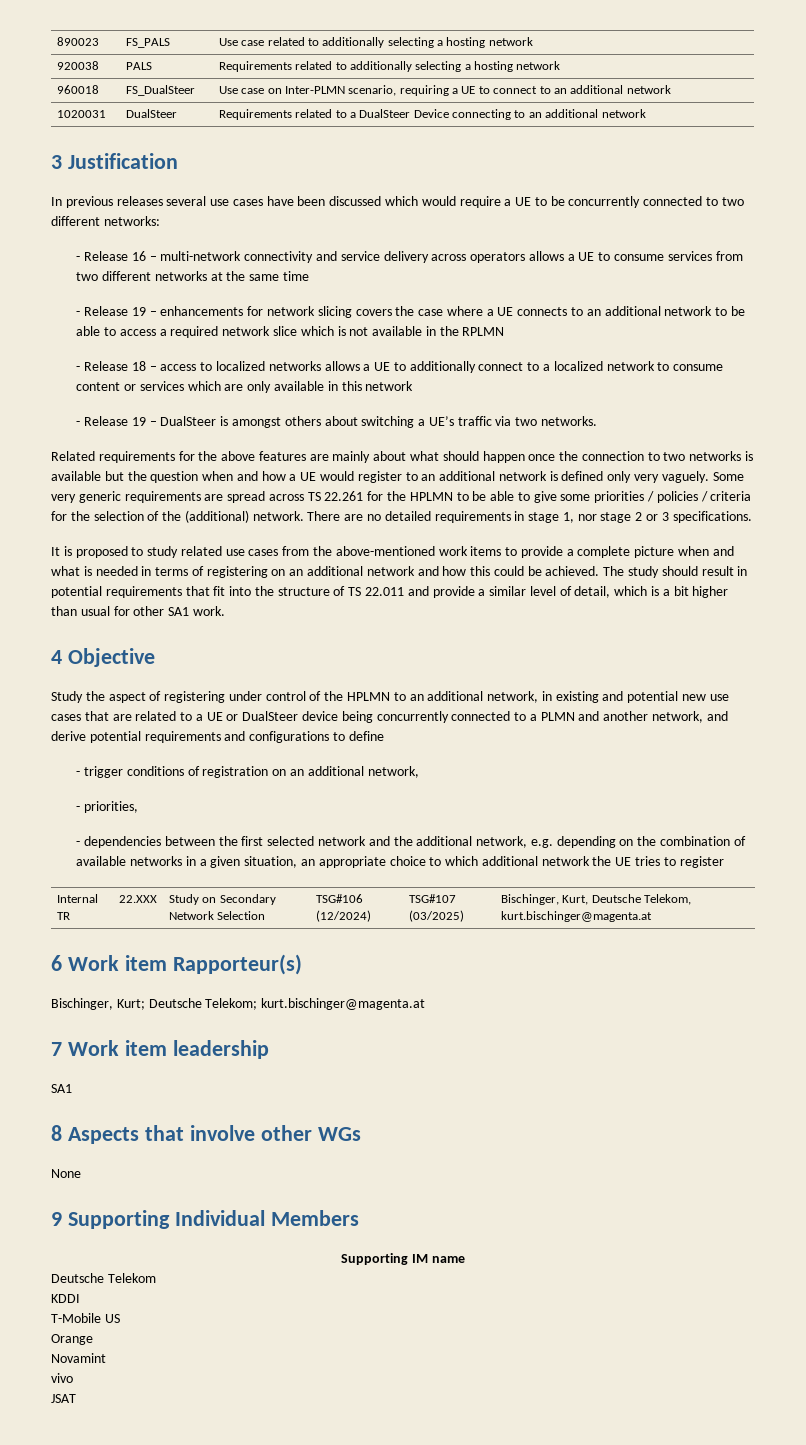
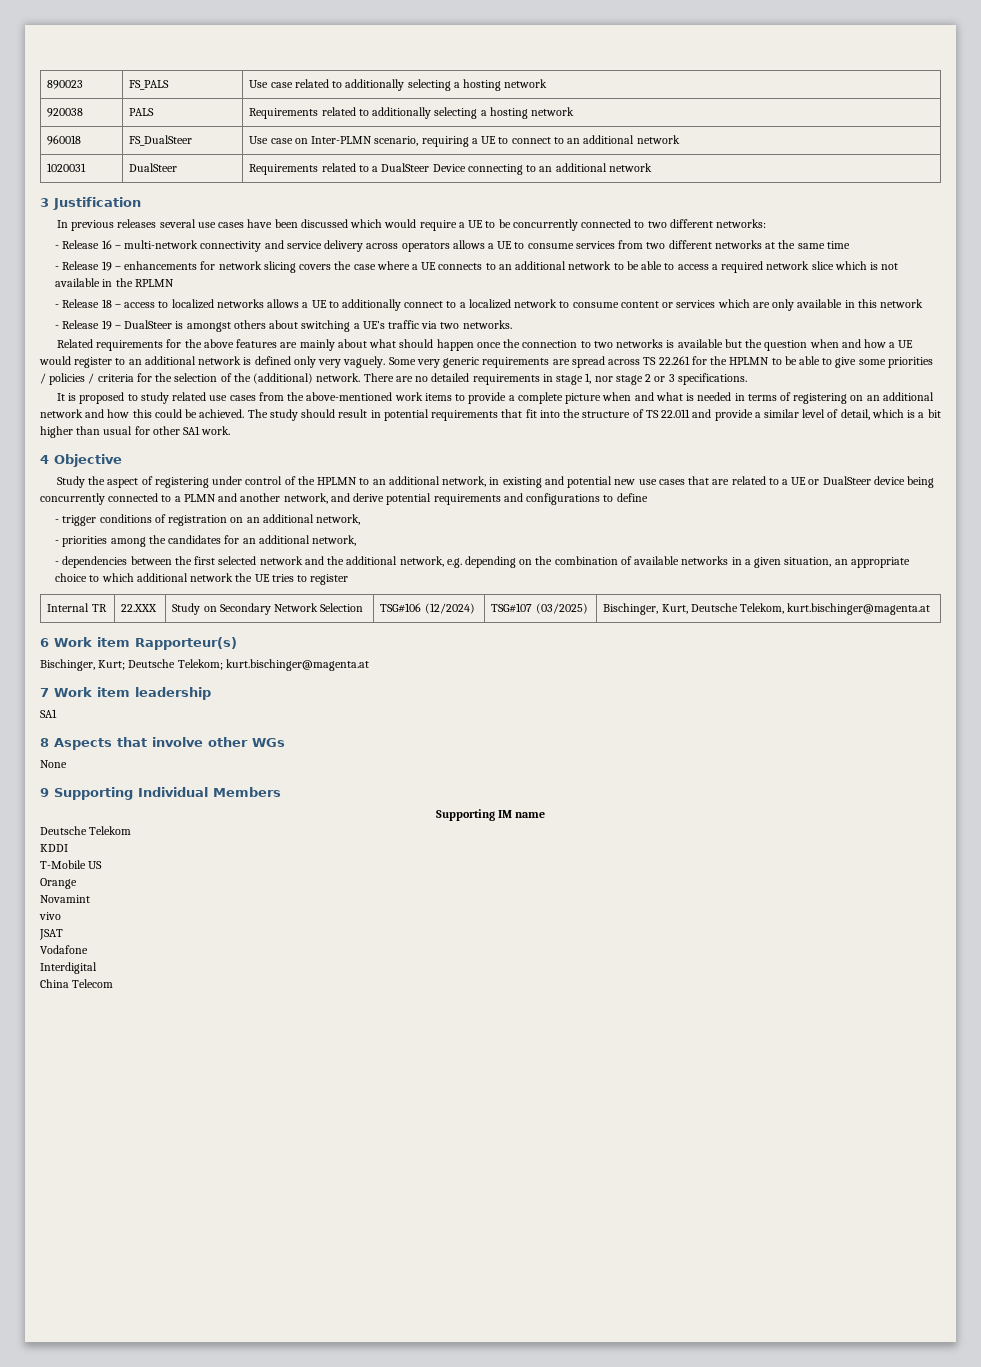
[84,801,139,813] priorities, -> [62,535,357,547] priorities among the candidates for an additional network,
(76, 1398) none -> [40,945,88,954] [40,962,97,974] [40,979,114,988] // Vodafone // Interdigital // China Telecom

